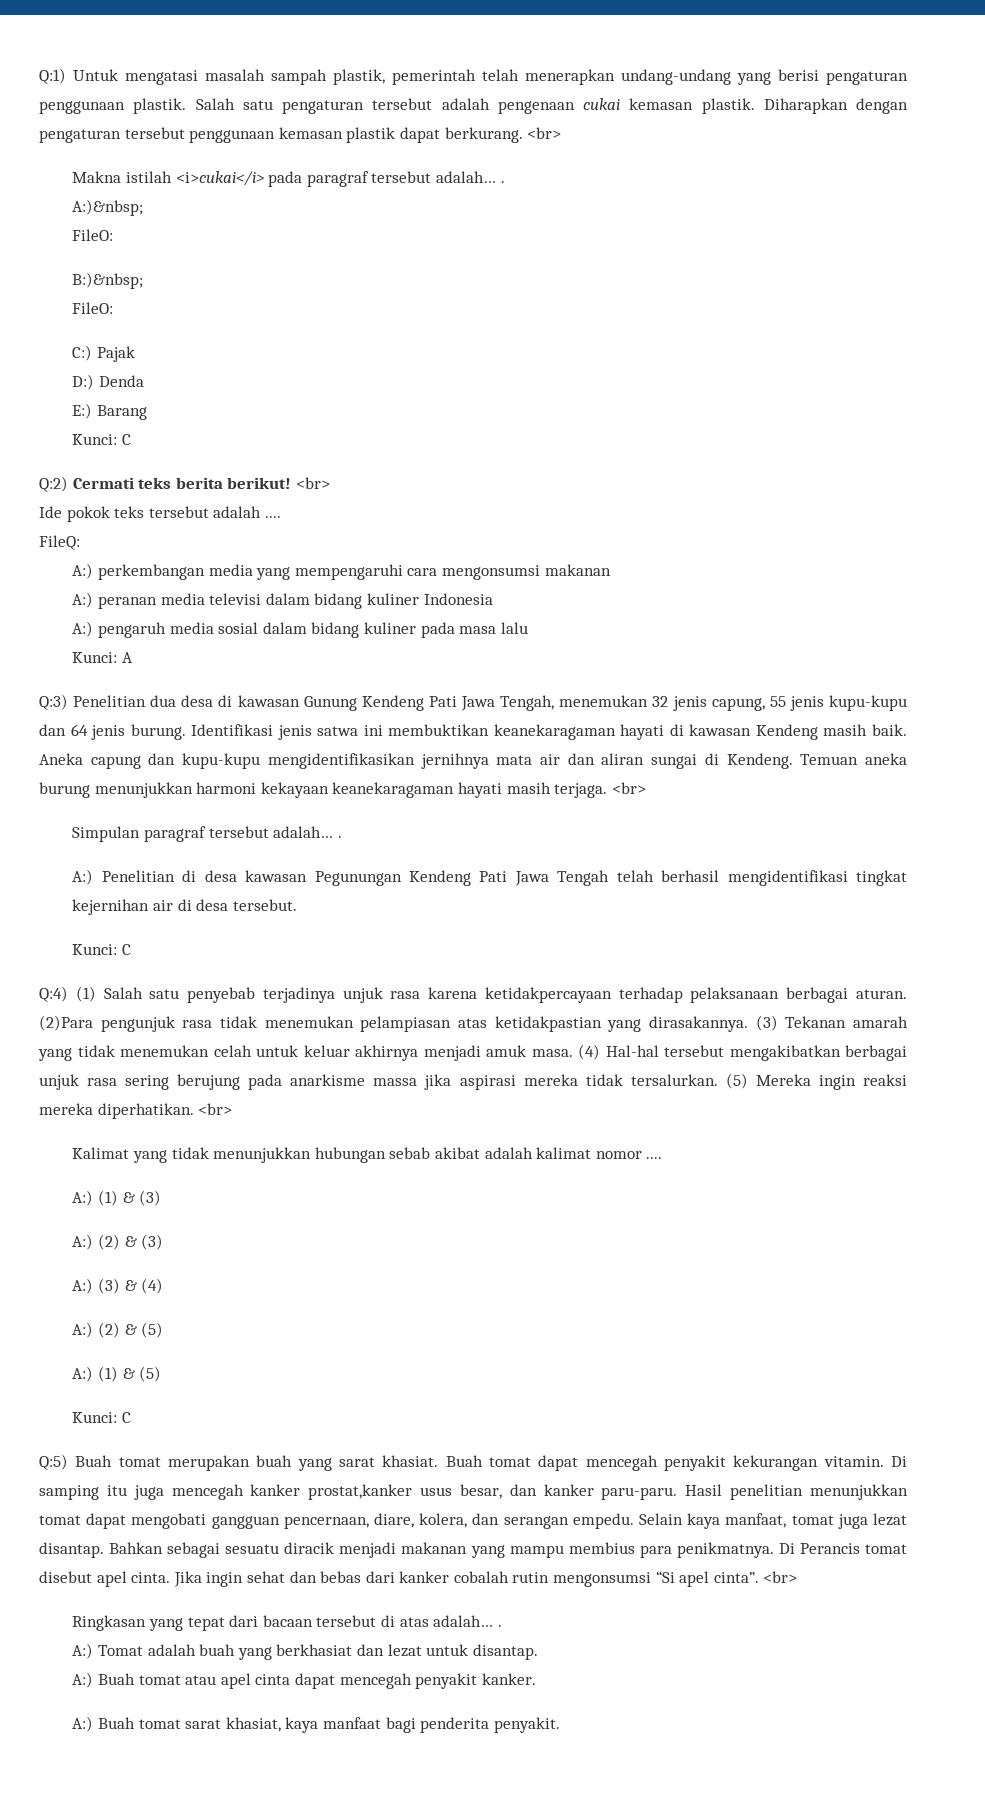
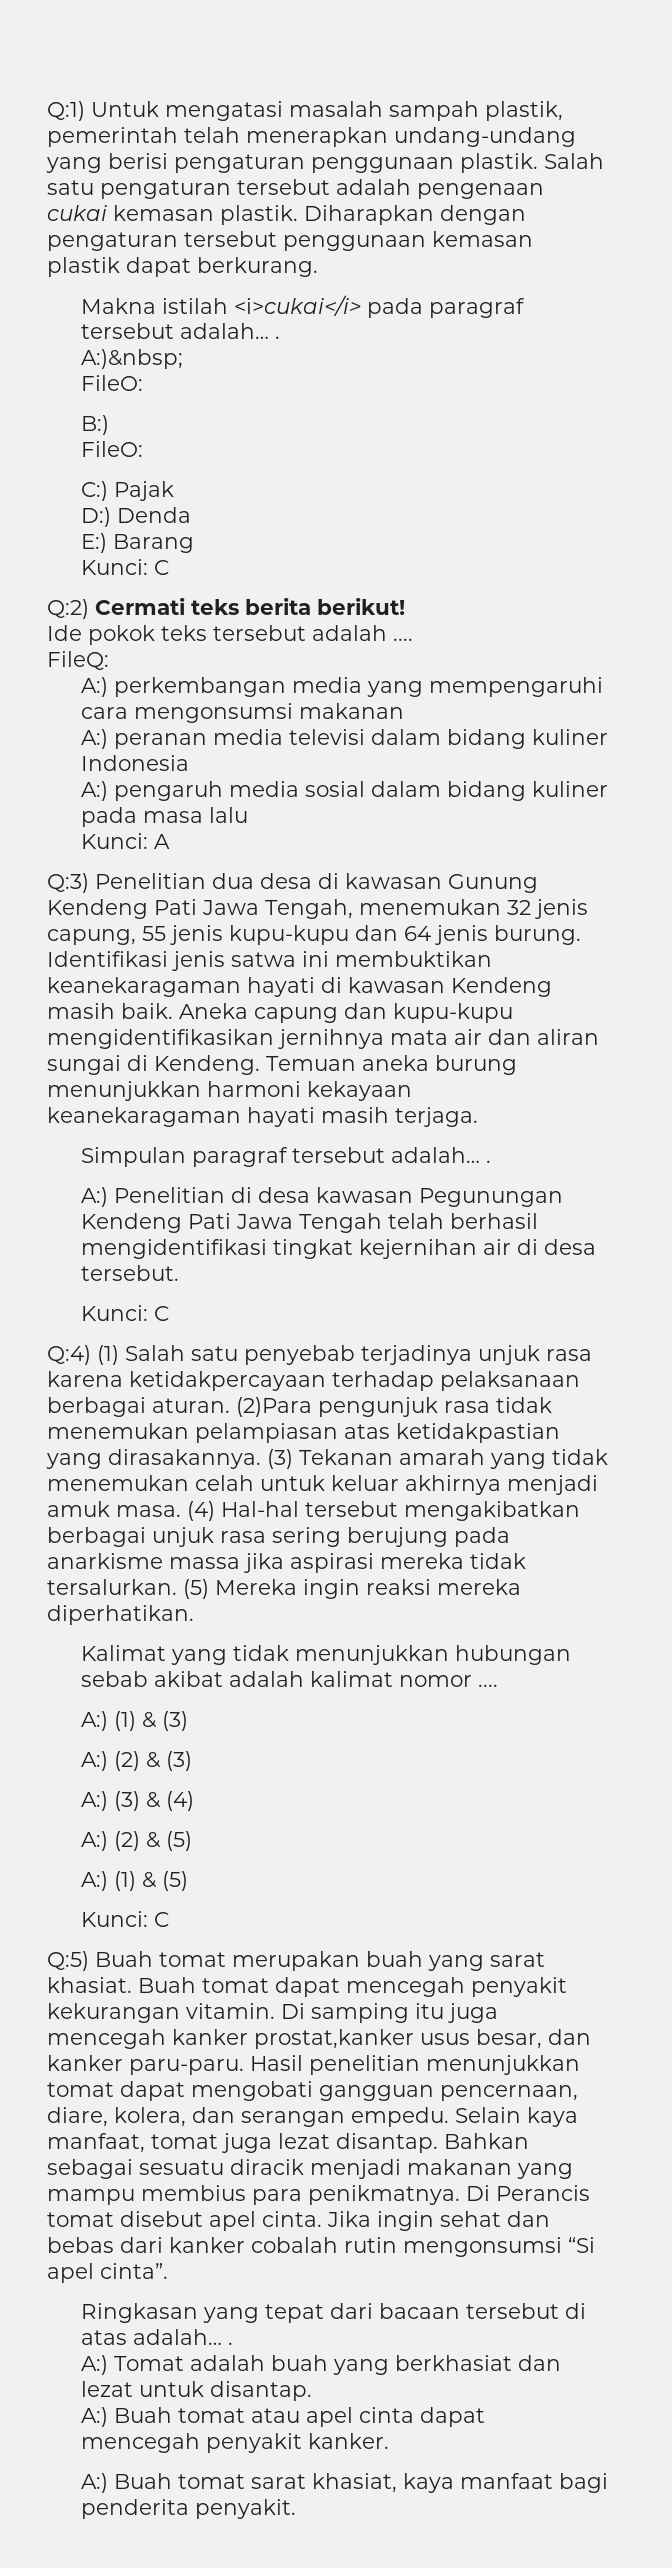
[527,127,562,139] <br> -> (318, 267) none
[72,272,144,289] B:)&nbsp; -> [80,415,109,435] B:)
[295,477,330,489] <br> -> (405, 606) none
[611,782,646,794] <br> -> (478, 1117) none
[198,1103,233,1115] <br> -> (194, 1615) none
[763,1571,798,1583] <br> -> (168, 2271) none

